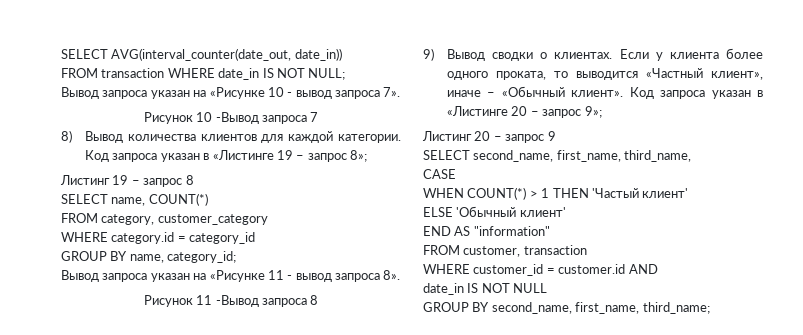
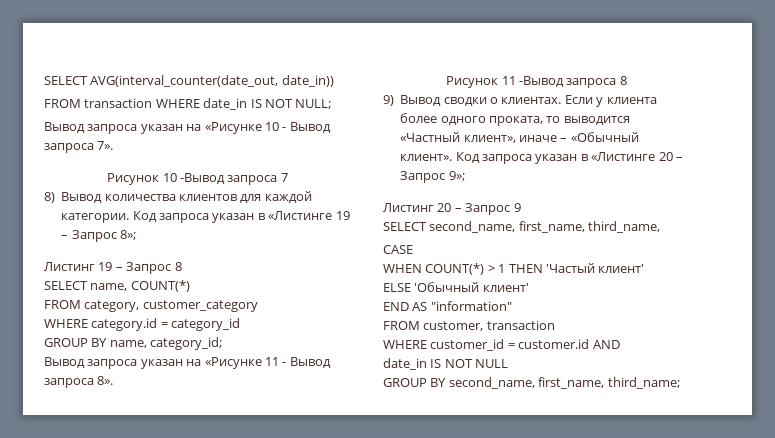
[295,90,332,99] вывод -> [289,122,331,133] Вывод
[307,153,347,162] запрос -> [71,230,117,242] Запрос
[143,178,183,187] запрос -> [126,262,172,274] Запрос
[295,273,332,282] вывод -> [289,357,331,368] Вывод
[542,109,582,118] запрос -> [400,171,446,183] Запрос
[505,134,545,143] запрос -> [465,203,511,215] Запрос

